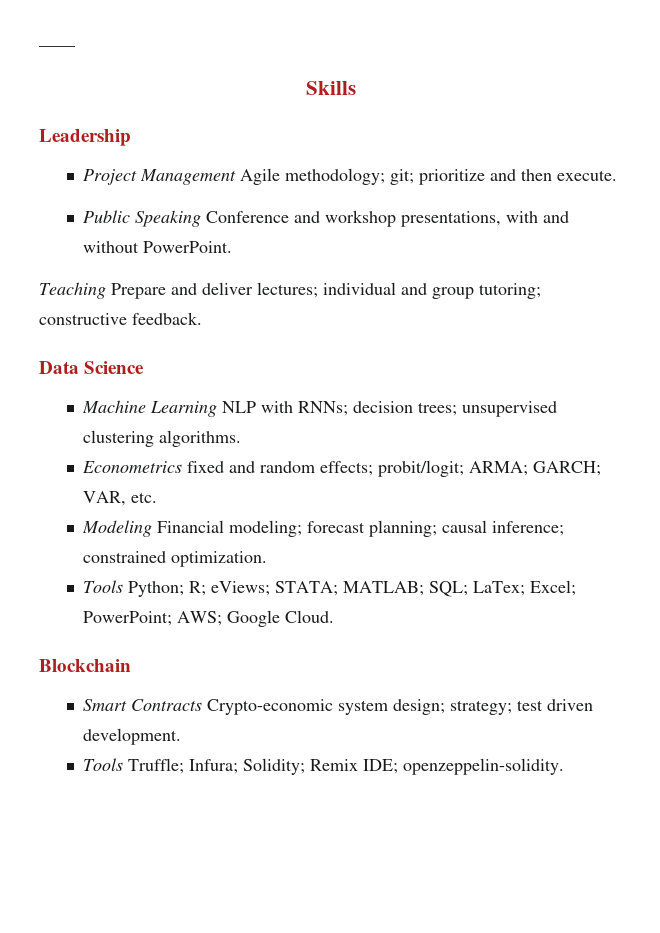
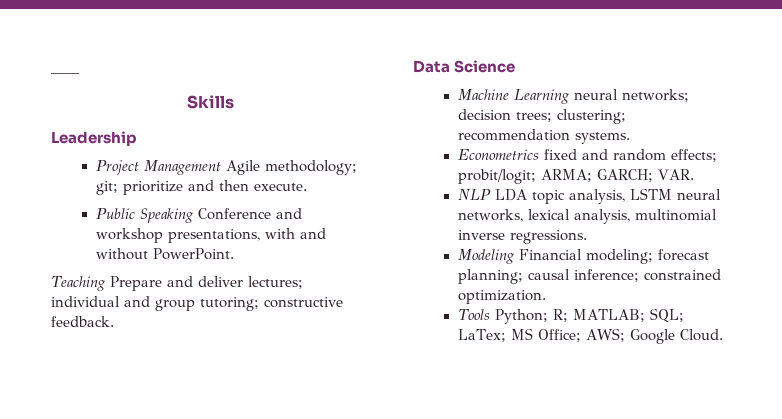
[222,401,558,417] [83,430,242,447] NLP with RNNs; decision trees; unsupervised clustering algorithms. -> [573,89,689,102] [457,109,626,124] [457,129,630,144] neural networks; decision trees; clustering; recommendation systems.
[83,491,158,506] VAR, etc. -> [657,169,694,180] [457,188,721,204] [457,209,717,224] [457,230,587,244] VAR. // NLP LDA topic analysis, LSTM neural networks, lexical analysis, multinomial inverse regressions.
[211,581,339,596] eViews; STATA; -> (568, 315) none
[530,580,577,596] [83,611,173,626] Excel; PowerPoint; -> [510,328,581,342] MS Office;
[39,659,131,672] [83,699,594,715] [83,728,182,745] [83,758,565,775] // Blockchain // Smart Contracts Crypto-economic system design; strategy; test driven development. // Tools Truffle; Infura; Solidity; Remix IDE; openzeppelin-solidity. -> (723, 335) none

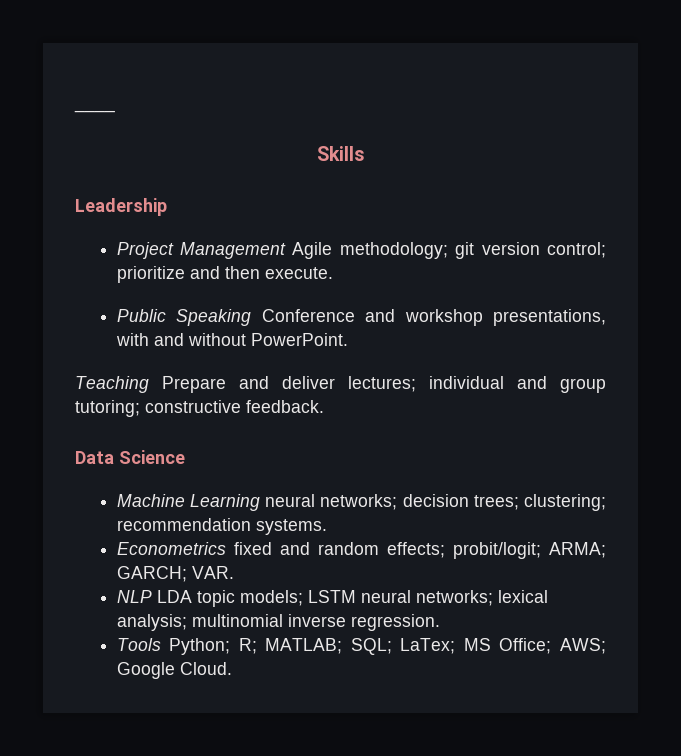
[95,181,118,195] git; -> [455,242,607,259] git version control;
[568,189,625,204] analysis, -> [239,590,303,606] models;
[457,209,717,224] [457,230,587,244] [457,249,709,264] [457,269,721,284] [457,290,546,304] networks, lexical analysis, multinomial inverse regressions. // Modeling Financial modeling; forecast planning; causal inference; constrained optimization. -> [415,590,548,606] [116,614,440,631] networks; lexical analysis; multinomial inverse regression.

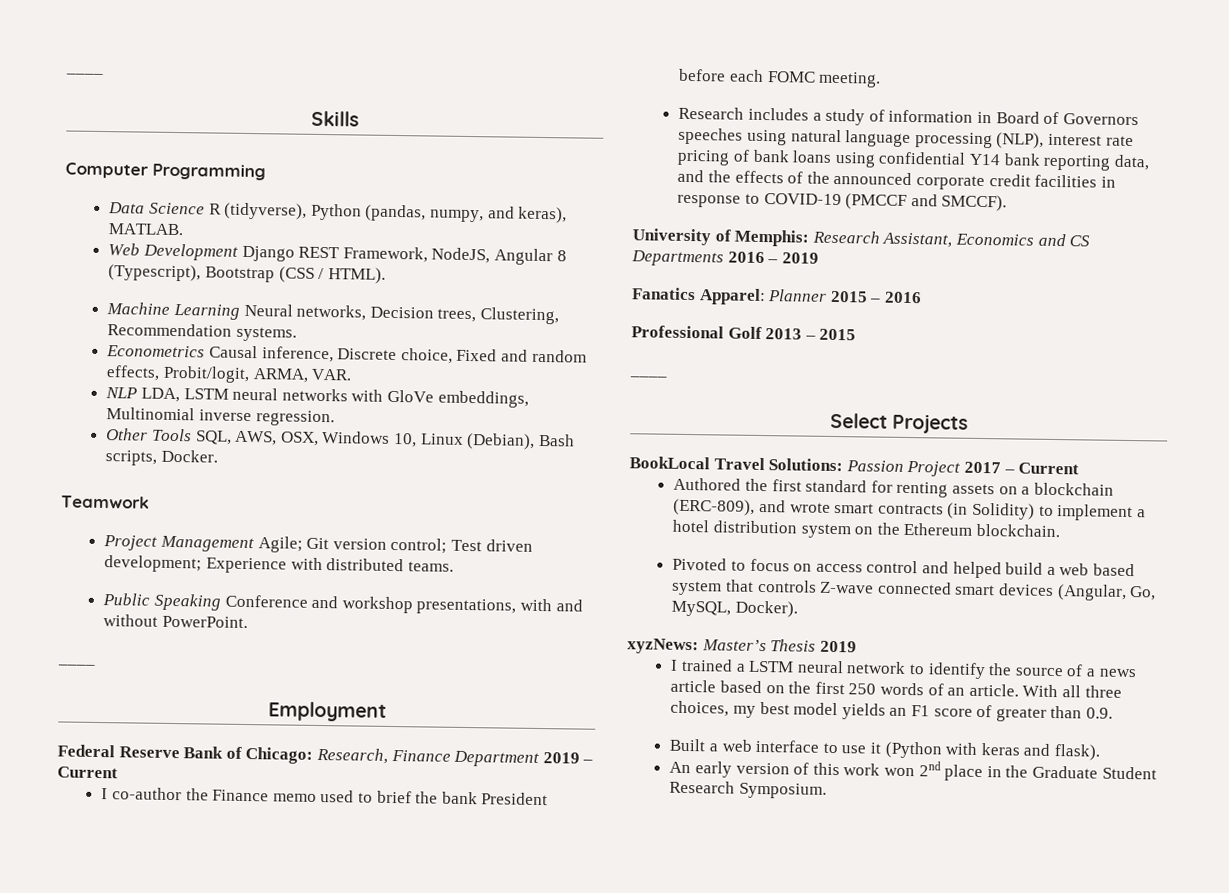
[75,198,167,216] [116,242,607,259] [116,266,333,283] Leadership // Project Management Agile methodology; git version control; prioritize and then execute. -> [65,162,266,181] [108,202,568,224] [108,223,184,236] [108,243,567,266] [108,264,386,284] [106,302,560,325] [107,323,298,342] [106,345,587,364] [106,365,353,384] [105,387,529,408] [106,407,335,427] [106,428,575,450] [105,449,219,466] [61,495,150,509] [103,535,533,554] [104,555,454,574] Computer Programming // Data Science R (tidyverse), Python (pandas, numpy, and keras), MATLAB. // Web Development Django REST Framework, NodeJS, Angular 8 (Typescript), Bootstrap (CSS / HTML). // Machine Learning Neural networks, Decision trees, Clustering, Recommendation systems. // Econometrics Causal inference, Discrete choice, Fixed and random effects, Probit/logit, ARMA, VAR. // NLP LDA, LSTM neural networks with GloVe embeddings, Multinomial inverse regression. // Other Tools SQL, AWS, OSX, Windows 10, Linux (Debian), Bash scripts, Docker. // Teamwork // Project Management Agile; Git version control; Test driven development; Experience with distributed teams.
[75,376,606,393] [75,400,324,417] [75,450,185,464] [116,494,606,511] [116,518,327,535] [116,542,606,559] [116,566,234,582] [116,590,548,607] [116,614,440,631] [116,638,606,655] [116,662,232,679] Teaching Prepare and deliver lectures; individual and group tutoring; constructive feedback. // Data Science // Machine Learning neural networks; decision trees; clustering; recommendation systems. // Econometrics fixed and random effects; probit/logit; ARMA; GARCH; VAR. // NLP LDA topic models; LSTM neural networks; lexical analysis; multinomial inverse regression. // Tools Python; R; MATLAB; SQL; LaTex; MS Office; AWS; Google Cloud. -> [57,663,95,666] [267,701,387,722] [57,744,594,768] [57,766,118,779] [101,787,549,806] [678,68,882,88] [678,106,1139,126] [678,127,1134,149] [677,149,1150,171] [677,169,1116,191] [677,193,1008,212] [632,228,1091,248] [631,250,819,267] [632,287,922,306] [631,325,857,341] [629,375,667,378] [829,412,969,434] [629,456,1080,477] [673,477,1114,498] [673,498,1146,522] [672,519,1061,539] [672,557,1135,579] [671,579,1157,601] [671,600,799,618] [627,638,857,655] [670,658,1137,680] [670,679,1122,698] [670,700,1113,722] [669,738,1100,761] [669,761,1157,782] [669,780,828,799] ____ // Employment // Federal Reserve Bank of Chicago: Research, Finance Department 2019 – Current // I co-author the Finance memo used to brief the bank President before each FOMC meeting. // Research includes a study of information in Board of Governors speeches using natural language processing (NLP), interest rate pricing of bank loans using confidential Y14 bank reporting data, and the effects of the announced corporate credit facilities in response to COVID-19 (PMCCF and SMCCF). // University of Memphis: Research Assistant, Economics and CS Departments 2016 – 2019 // Fanatics Apparel: Planner 2015 – 2016 // Professional Golf 2013 – 2015 // ____ // Select Projects // BookLocal Travel Solutions: Passion Project 2017 – Current // Authored the first standard for renting assets on a blockchain (ERC-809), and wrote smart contracts (in Solidity) to implement a hotel distribution system on the Ethereum blockchain. // Pivoted to focus on access control and helped build a web based system that controls Z-wave connected smart devices (Angular, Go, MySQL, Docker). // xyzNews: Master’s Thesis 2019 // I trained a LSTM neural network to identify the source of a news article based on the first 250 words of an article. With all three choices, my best model yields an F1 score of greater than 0.9. // Built a web interface to use it (Python with keras and flask). // An early version of this work won 2nd place in the Graduate Student Research Symposium.

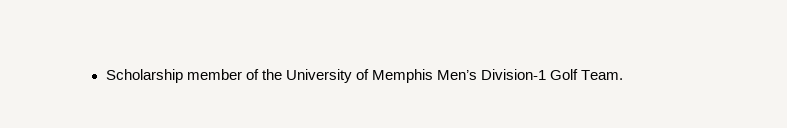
[66,72,104,76] [311,110,359,127] [65,162,266,181] [108,202,568,224] [108,223,184,236] [108,243,567,266] [108,264,386,284] [106,302,560,325] [107,323,298,342] [106,345,587,364] [106,365,353,384] [105,387,529,408] [106,407,335,427] [106,428,575,450] [105,449,219,466] [61,495,150,509] [103,535,533,554] [104,555,454,574] [102,593,583,615] [103,614,249,629] [57,663,95,666] [267,701,387,722] [57,744,594,768] [57,766,118,779] [101,787,549,806] [678,68,882,88] [678,106,1139,126] [678,127,1134,149] [677,149,1150,171] [677,169,1116,191] [677,193,1008,212] [632,228,1091,248] [631,250,819,267] [632,287,922,306] [631,325,857,341] [629,375,667,378] [829,412,969,434] [629,456,1080,477] [673,477,1114,498] [673,498,1146,522] [672,519,1061,539] [672,557,1135,579] [671,579,1157,601] [671,600,799,618] [627,638,857,655] [670,658,1137,680] [670,679,1122,698] [670,700,1113,722] [669,738,1100,761] [669,761,1157,782] [669,780,828,799] ____ // Skills // Computer Programming // Data Science R (tidyverse), Python (pandas, numpy, and keras), MATLAB. // Web Development Django REST Framework, NodeJS, Angular 8 (Typescript), Bootstrap (CSS / HTML). // Machine Learning Neural networks, Decision trees, Clustering, Recommendation systems. // Econometrics Causal inference, Discrete choice, Fixed and random effects, Probit/logit, ARMA, VAR. // NLP LDA, LSTM neural networks with GloVe embeddings, Multinomial inverse regression. // Other Tools SQL, AWS, OSX, Windows 10, Linux (Debian), Bash scripts, Docker. // Teamwork // Project Management Agile; Git version control; Test driven development; Experience with distributed teams. // Public Speaking Conference and workshop presentations, with and without PowerPoint. // ____ // Employment // Federal Reserve Bank of Chicago: Research, Finance Department 2019 – Current // I co-author the Finance memo used to brief the bank President before each FOMC meeting. // Research includes a study of information in Board of Governors speeches using natural language processing (NLP), interest rate pricing of bank loans using confidential Y14 bank reporting data, and the effects of the announced corporate credit facilities in response to COVID-19 (PMCCF and SMCCF). // University of Memphis: Research Assistant, Economics and CS Departments 2016 – 2019 // Fanatics Apparel: Planner 2015 – 2016 // Professional Golf 2013 – 2015 // ____ // Select Projects // BookLocal Travel Solutions: Passion Project 2017 – Current // Authored the first standard for renting assets on a blockchain (ERC-809), and wrote smart contracts (in Solidity) to implement a hotel distribution system on the Ethereum blockchain. // Pivoted to focus on access control and helped build a web based system that controls Z-wave connected smart devices (Angular, Go, MySQL, Docker). // xyzNews: Master’s Thesis 2019 // I trained a LSTM neural network to identify the source of a news article based on the first 250 words of an article. With all three choices, my best model yields an F1 score of greater than 0.9. // Built a web interface to use it (Python with keras and flask). // An early version of this work won 2nd place in the Graduate Student Research Symposium. -> [105,69,624,83] Scholarship member of the University of Memphis Men’s Division-1 Golf Team.

